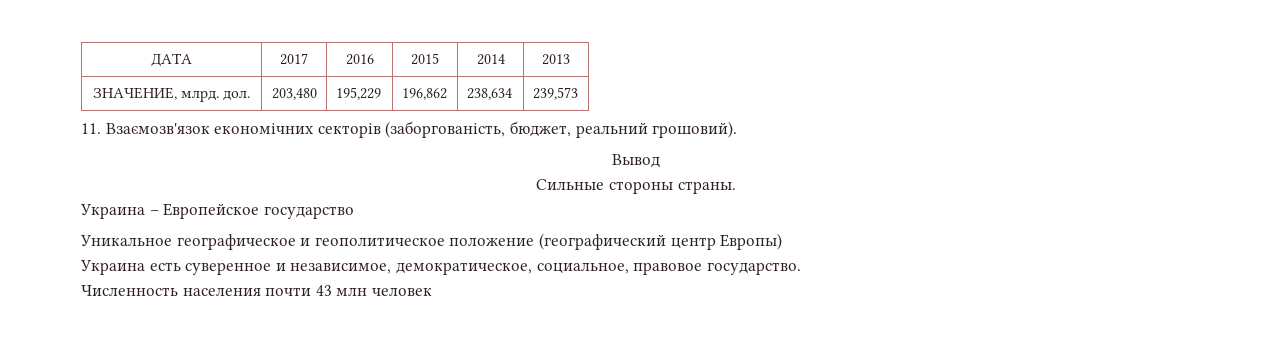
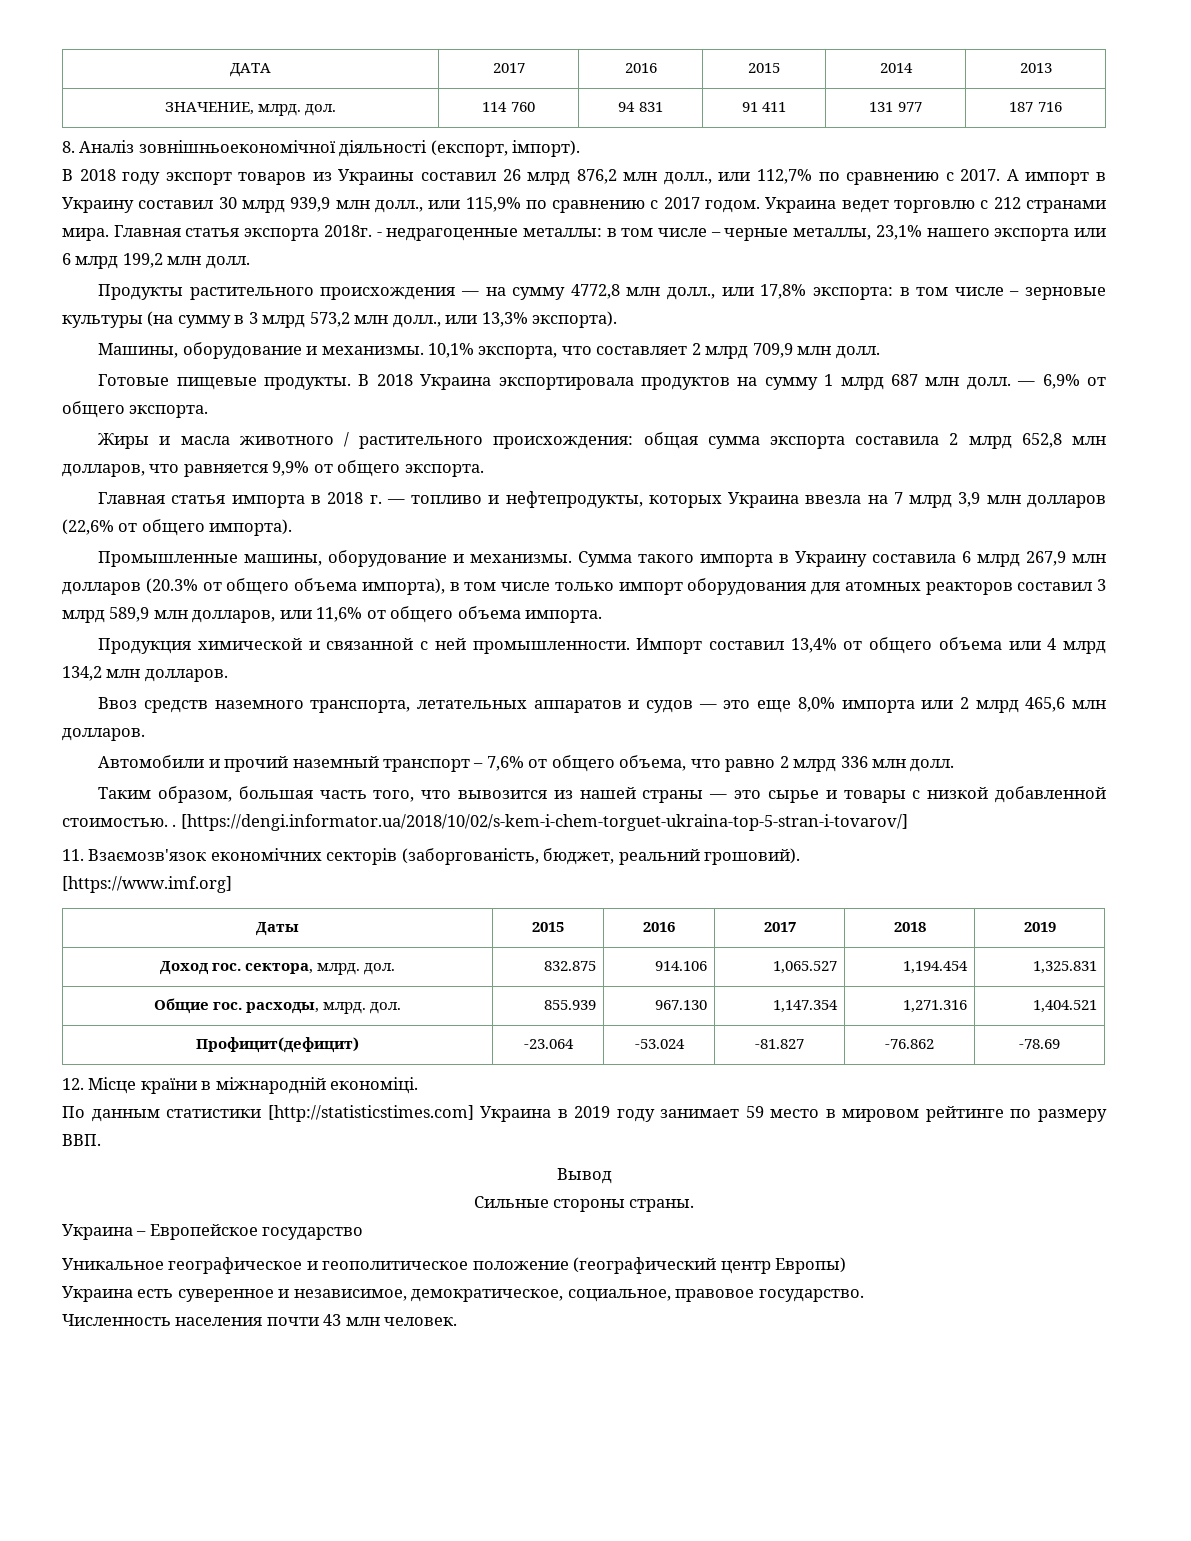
[271,88,317,100] [335,87,381,100] [401,88,447,100] [466,88,512,100] [532,87,578,100] 203,480 | 195,229 | 196,862 | 238,634 | 239,573 -> [482,102,535,112] [618,102,663,112] [741,102,787,112] [869,102,922,112] [1009,102,1062,112] [62,140,581,157] [62,169,1106,185] [62,197,1106,213] [62,225,1107,241] [62,253,250,269] [98,284,1106,300] [62,311,618,328] [98,342,880,359] [98,374,1106,390] [62,401,209,418] [98,432,1107,449] [62,460,484,477] [98,491,1107,508] [62,519,293,536] [98,550,1106,567] [62,578,1106,595] [62,606,603,623] [98,637,1107,654] [62,666,228,682] [98,697,1106,713] [62,728,145,741] [98,755,955,772] [98,786,1106,803] [62,814,908,831] 114 760 | 94 831 | 91 411 | 131 977 | 187 716 // 8. Аналіз зовнішньоекономічної діяльності (експорт, імпорт). // В 2018 году экспорт товаров из Украины составил 26 млрд 876,2 млн долл., или 112,7% по сравнению с 2017. А импорт в Украину составил 30 млрд 939,9 млн долл., или 115,9% по сравнению с 2017 годом. Украина ведет торговлю с 212 странами мира. Главная статья экспорта 2018г. - недрагоценные металлы: в том числе – черные металлы, 23,1% нашего экспорта или 6 млрд 199,2 млн долл. // Продукты растительного происхождения — на сумму 4772,8 млн долл., или 17,8% экспорта: в том числе – зерновые культуры (на сумму в 3 млрд 573,2 млн долл., или 13,3% экспорта). // Машины, оборудование и механизмы. 10,1% экспорта, что составляет 2 млрд 709,9 млн долл. // Готовые пищевые продукты. В 2018 Украина экспортировала продуктов на сумму 1 млрд 687 млн долл. — 6,9% от общего экспорта. // Жиры и масла животного / растительного происхождения: общая сумма экспорта составила 2 млрд 652,8 млн долларов, что равняется 9,9% от общего экспорта. // Главная статья импорта в 2018 г. — топливо и нефтепродукты, которых Украина ввезла на 7 млрд 3,9 млн долларов (22,6% от общего импорта). // Промышленные машины, оборудование и механизмы. Сумма такого импорта в Украину составила 6 млрд 267,9 млн долларов (20.3% от общего объема импорта), в том числе только импорт оборудования для атомных реакторов составил 3 млрд 589,9 млн долларов, или 11,6% от общего объема импорта. // Продукция химической и связанной с ней промышленности. Импорт составил 13,4% от общего объема или 4 млрд 134,2 млн долларов. // Ввоз средств наземного транспорта, летательных аппаратов и судов — это еще 8,0% импорта или 2 млрд 465,6 млн долларов. // Автомобили и прочий наземный транспорт – 7,6% от общего объема, что равно 2 млрд 336 млн долл. // Таким образом, большая часть того, что вывозится из нашей страны — это сырье и товары с низкой добавленной стоимостью. . [https://dengi.informator.ua/2018/10/02/s-kem-i-chem-torguet-ukraina-top-5-stran-i-tovarov/]
(738, 129) none -> [62,876,232,893] [256,922,299,936] [532,922,564,932] [643,922,675,932] [763,922,796,932] [893,922,926,932] [1023,922,1056,932] [159,961,396,975] [543,961,596,971] [654,961,707,971] [772,961,837,974] [902,961,968,974] [1032,961,1097,974] [153,998,402,1014] [543,1000,596,1010] [654,1000,707,1010] [772,1000,838,1013] [902,1000,967,1013] [1032,1000,1097,1013] [196,1037,359,1053] [523,1039,574,1049] [634,1039,685,1049] [755,1039,804,1049] [885,1039,934,1049] [1019,1039,1060,1049] [62,1077,419,1094] [62,1105,1107,1122] [62,1134,101,1146] // [https://www.imf.org] // Даты | 2015 | 2016 | 2017 | 2018 | 2019 // Доход гос. сектора, млрд. дол. | 832.875 | 914.106 | 1,065.527 | 1,194.454 | 1,325.831 // Общие гос. расходы, млрд. дол. | 855.939 | 967.130 | 1,147.354 | 1,271.316 | 1,404.521 // Профицит(дефицит) | -23.064 | -53.024 | -81.827 | -76.862 | -78.69 // 12. Місце країни в міжнародній економіці. // По данным статистики [http://statisticstimes.com] Украина в 2019 году занимает 59 место в мировом рейтинге по размеру ВВП.
[371,287,432,296] человек -> [384,1317,458,1326] человек.

